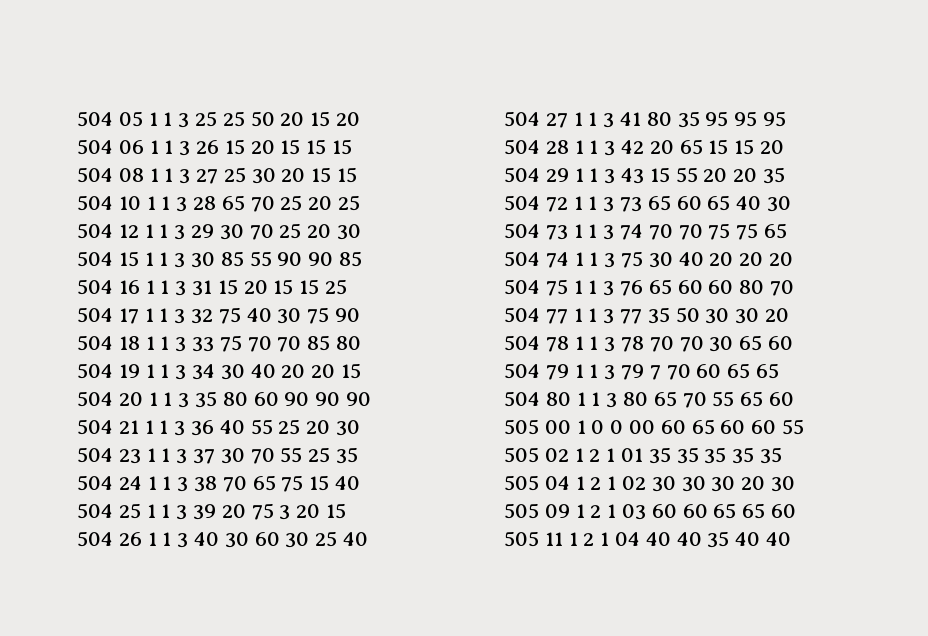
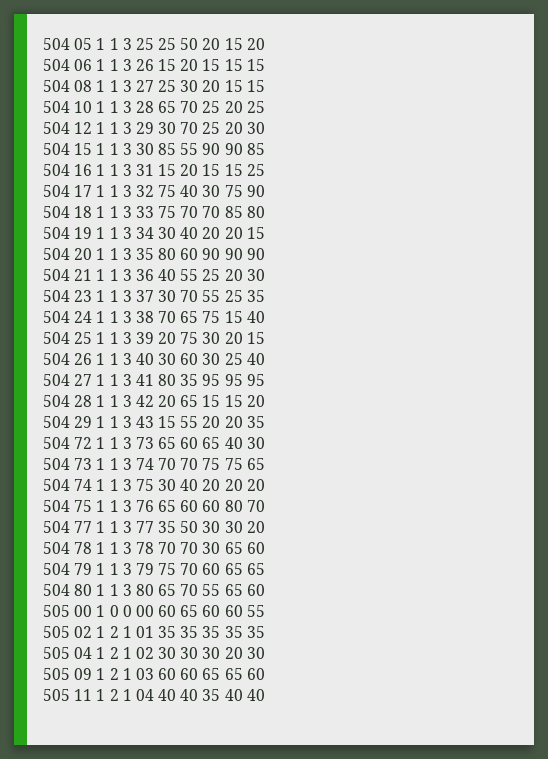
[279,505,291,520] 3 -> [202,332,221,344] 30
[649,365,661,380] 7 -> [158,563,177,575] 75

